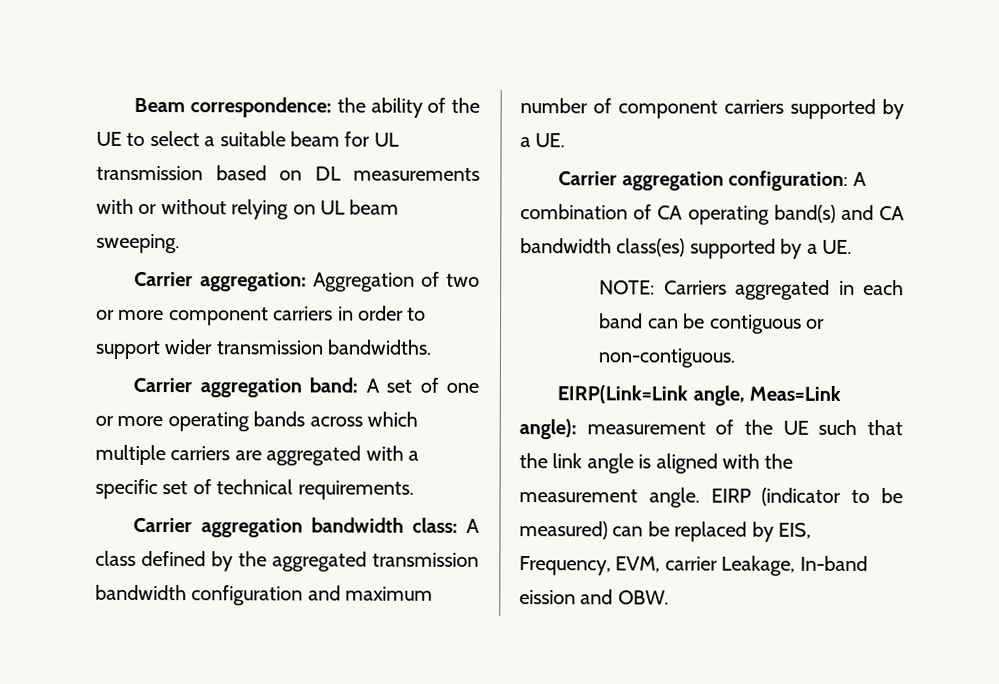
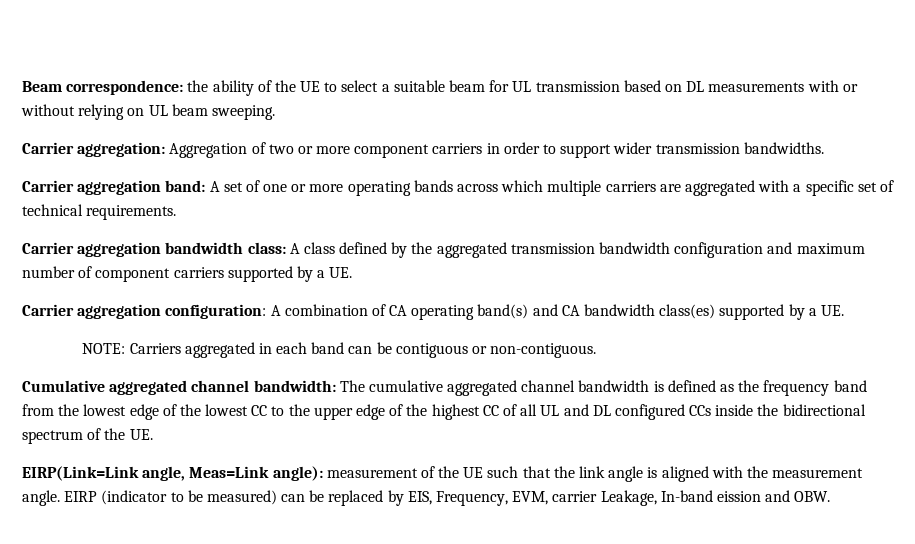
(736, 358) none -> [22,380,867,396] [22,404,866,420] [22,428,153,444] // Cumulative aggregated channel bandwidth: The cumulative aggregated channel bandwidth is defined as the frequency band from the lowest edge of the lowest CC to the upper edge of the highest CC of all UL and DL configured CCs inside the bidirectional spectrum of the UE.

